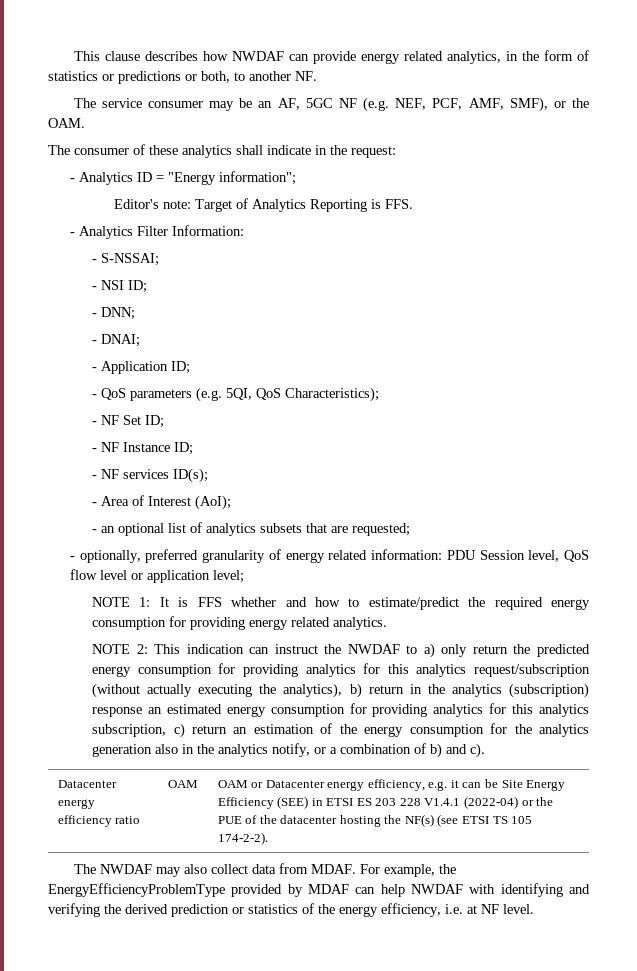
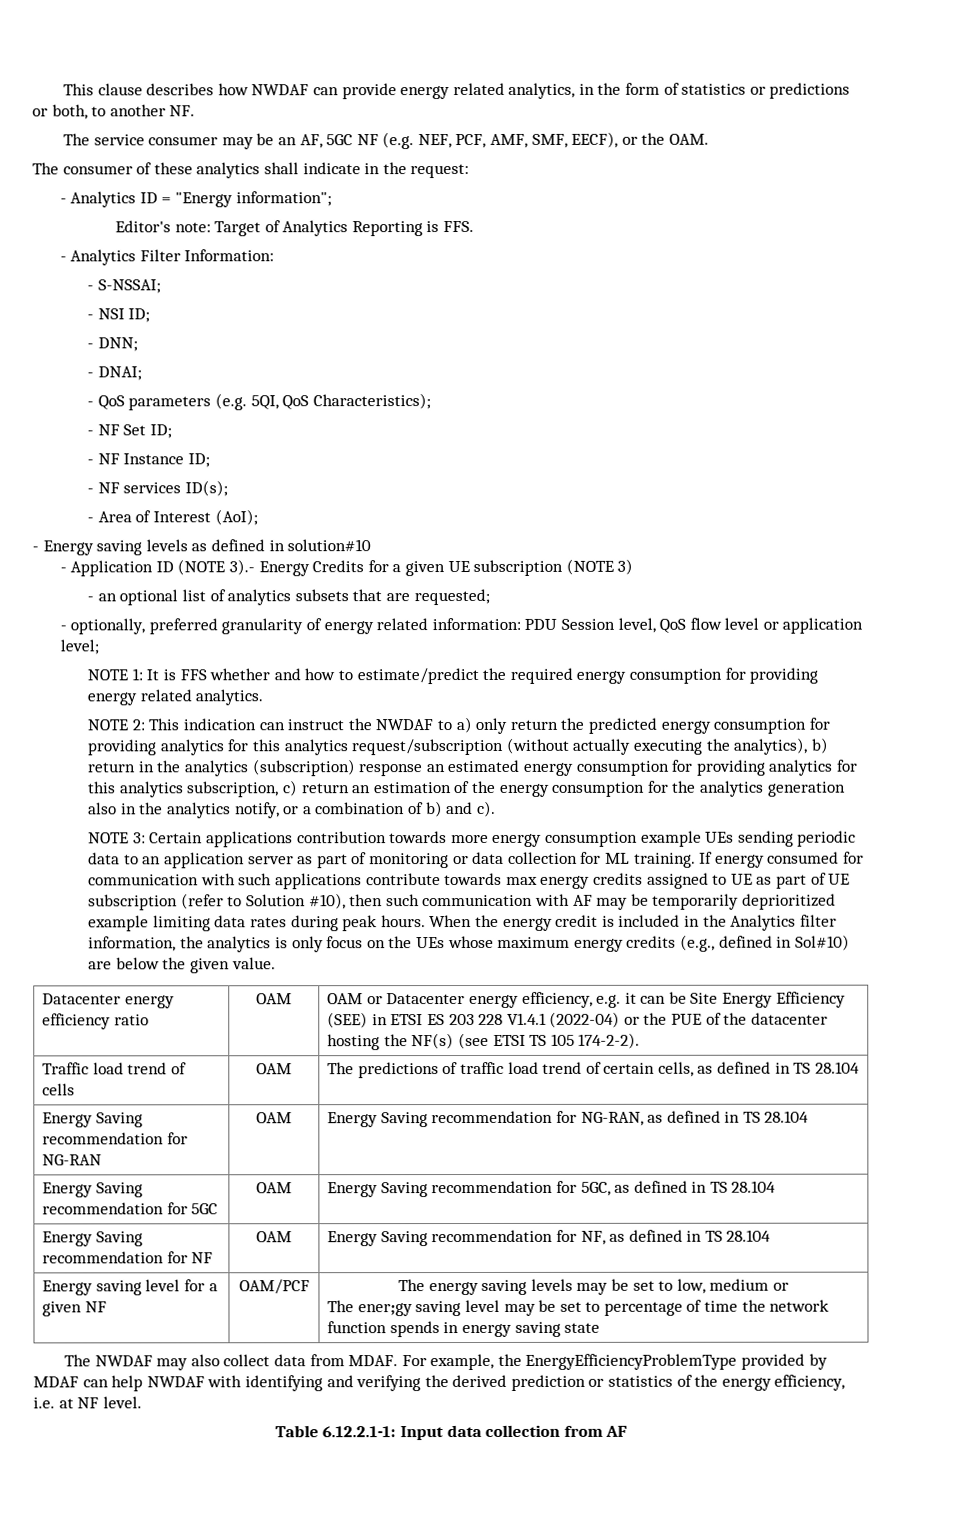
[509,97,548,112] SMF), -> [531,131,619,148] SMF, EECF),
[92,361,191,374] // - Application ID; -> (142, 373) none
(232, 502) none -> [32,539,372,556] [59,558,634,577] // - Energy saving levels as defined in solution#10 // - Application ID (NOTE 3).- Energy Credits for a given UE subscription (NOTE 3)
(486, 750) none -> [88,830,857,848] [88,851,864,869] [88,872,851,890] [88,893,836,911] [88,914,837,932] [88,934,850,953] [88,957,276,974] // NOTE 3: Certain applications contribution towards more energy consumption example UEs sending periodic data to an application server as part of monitoring or data collection for ML training. If energy consumed for communication with such applications contribute towards max energy credits assigned to UE as part of UE subscription (refer to Solution #10), then such communication with AF may be temporarily deprioritized example limiting data rates during peak hours. When the energy credit is included in the Analytics filter information, the analytics is only focus on the UEs whose maximum energy credits (e.g., defined in Sol#10) are below the given value.
(268, 838) none -> [42,1062,187,1075] [42,1083,76,1096] [256,1063,292,1075] [327,1061,860,1079] [42,1112,143,1128] [42,1132,188,1145] [42,1154,103,1166] [256,1112,292,1124] [327,1110,810,1128] [42,1182,143,1198] [42,1202,219,1215] [256,1182,292,1194] [327,1180,777,1198] [42,1231,143,1247] [42,1251,214,1264] [256,1231,292,1243] [327,1229,772,1247] [42,1279,218,1296] [42,1301,107,1317] [238,1279,310,1295] [398,1278,789,1296] [327,1299,830,1317] [327,1321,601,1338] // Traffic load trend of cells | OAM | The predictions of traffic load trend of certain cells, as defined in TS 28.104 // Energy Saving recommendation for NG-RAN | OAM | Energy Saving recommendation for NG-RAN, as defined in TS 28.104 // Energy Saving recommendation for 5GC | OAM | Energy Saving recommendation for 5GC, as defined in TS 28.104 // Energy Saving recommendation for NF | OAM | Energy Saving recommendation for NF, as defined in TS 28.104 // Energy saving level for a given NF | OAM/PCF | The energy saving levels may be set to low, medium or // The ener;gy saving level may be set to percentage of time the network function spends in energy saving state
(534, 909) none -> [274,1424,628,1441] // Table 6.12.2.1-1: Input data collection from AF

